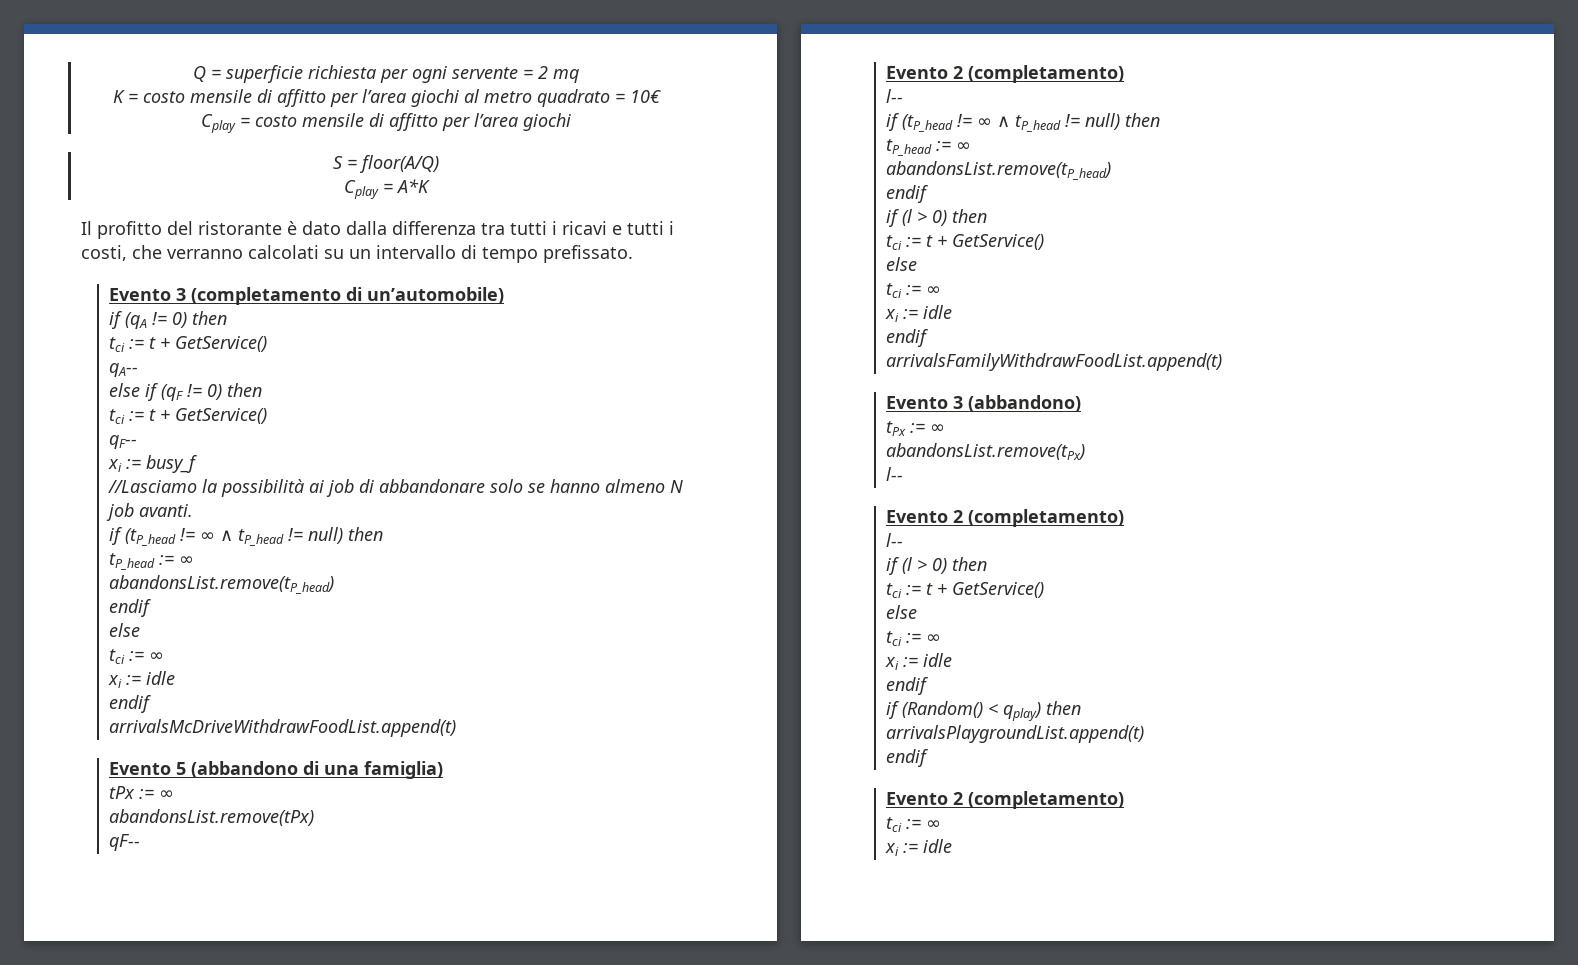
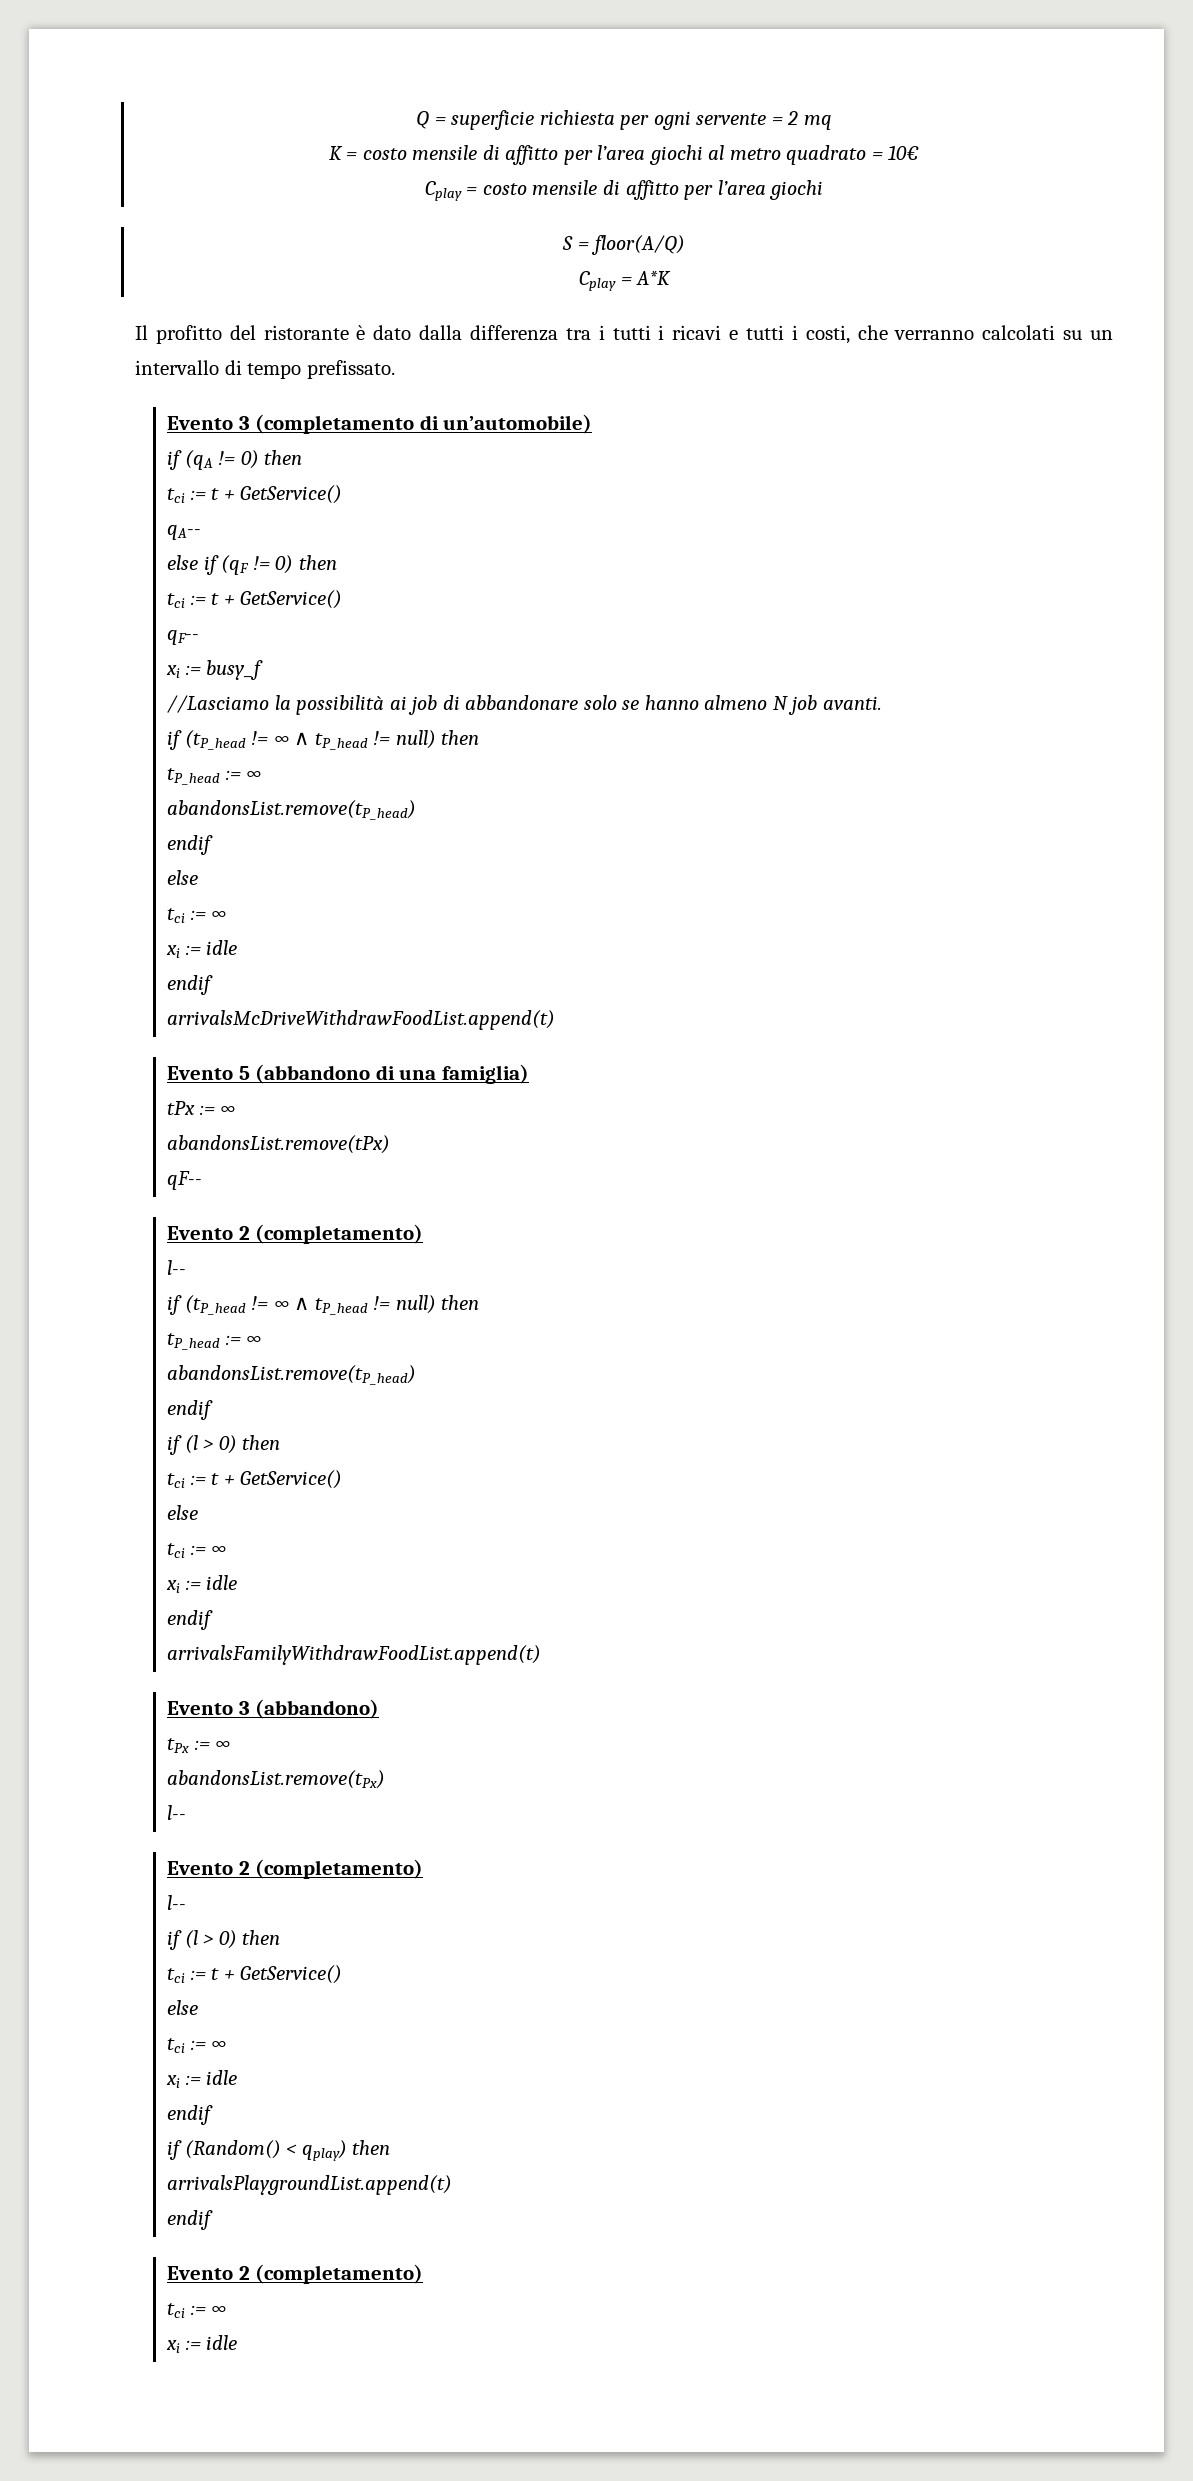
(505, 229) none -> [598,325,605,340] i

